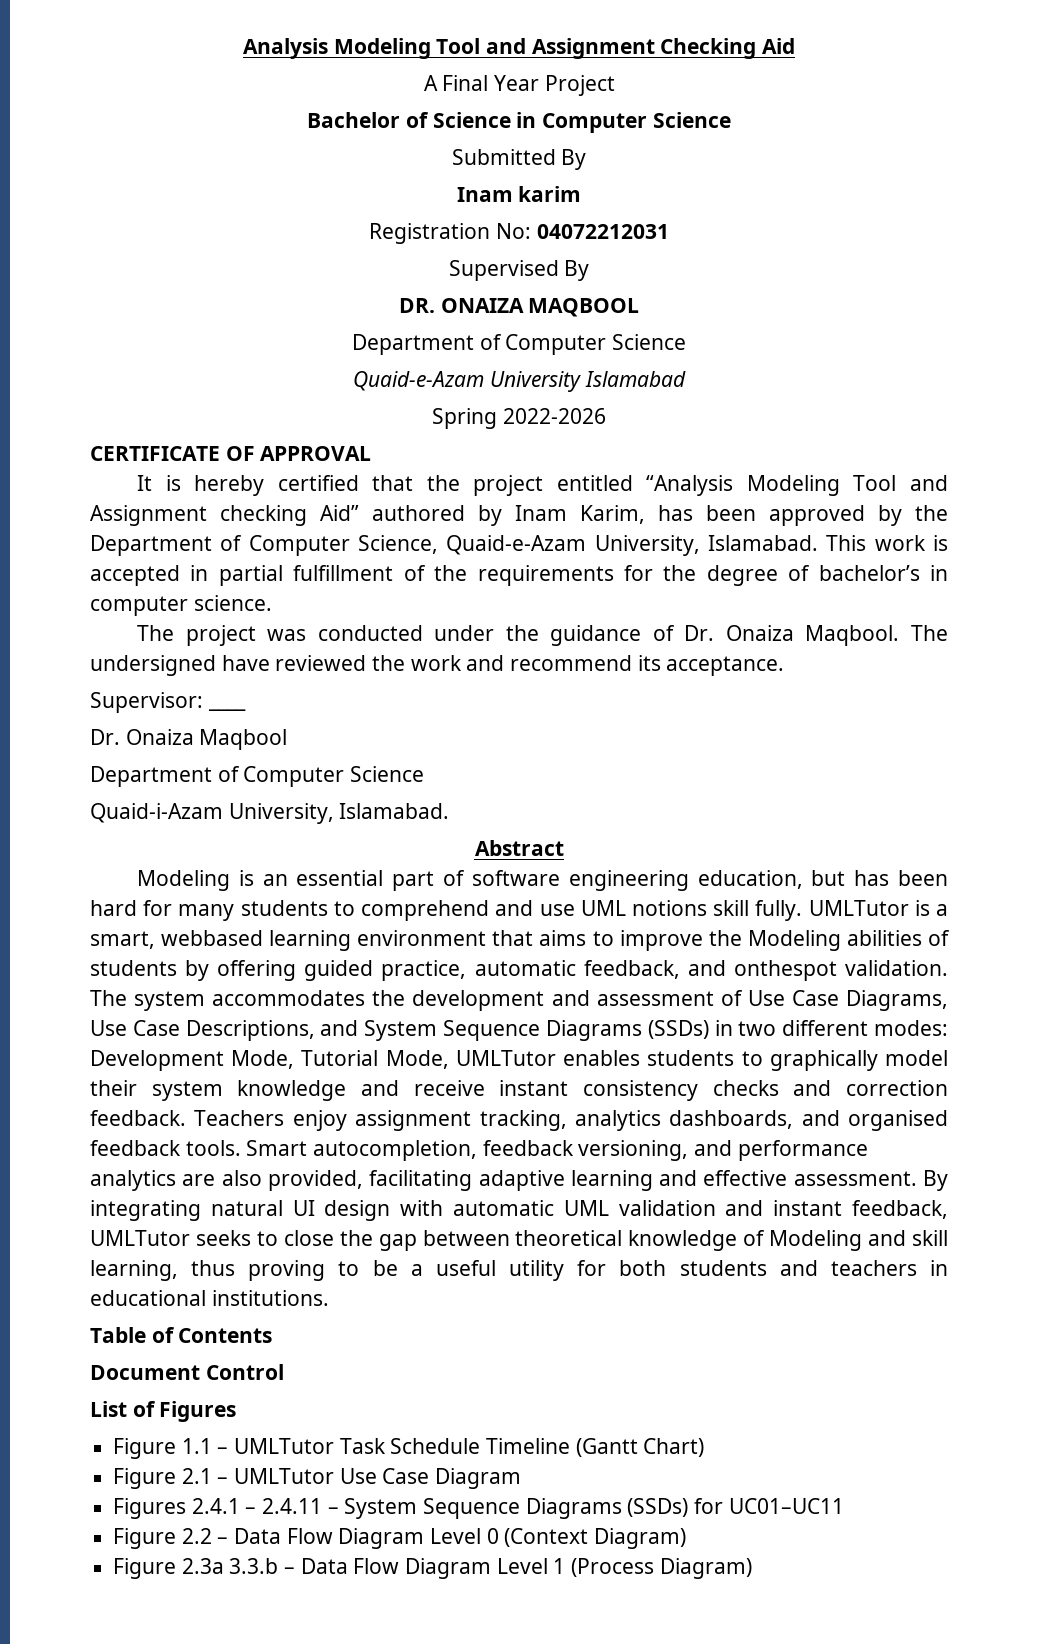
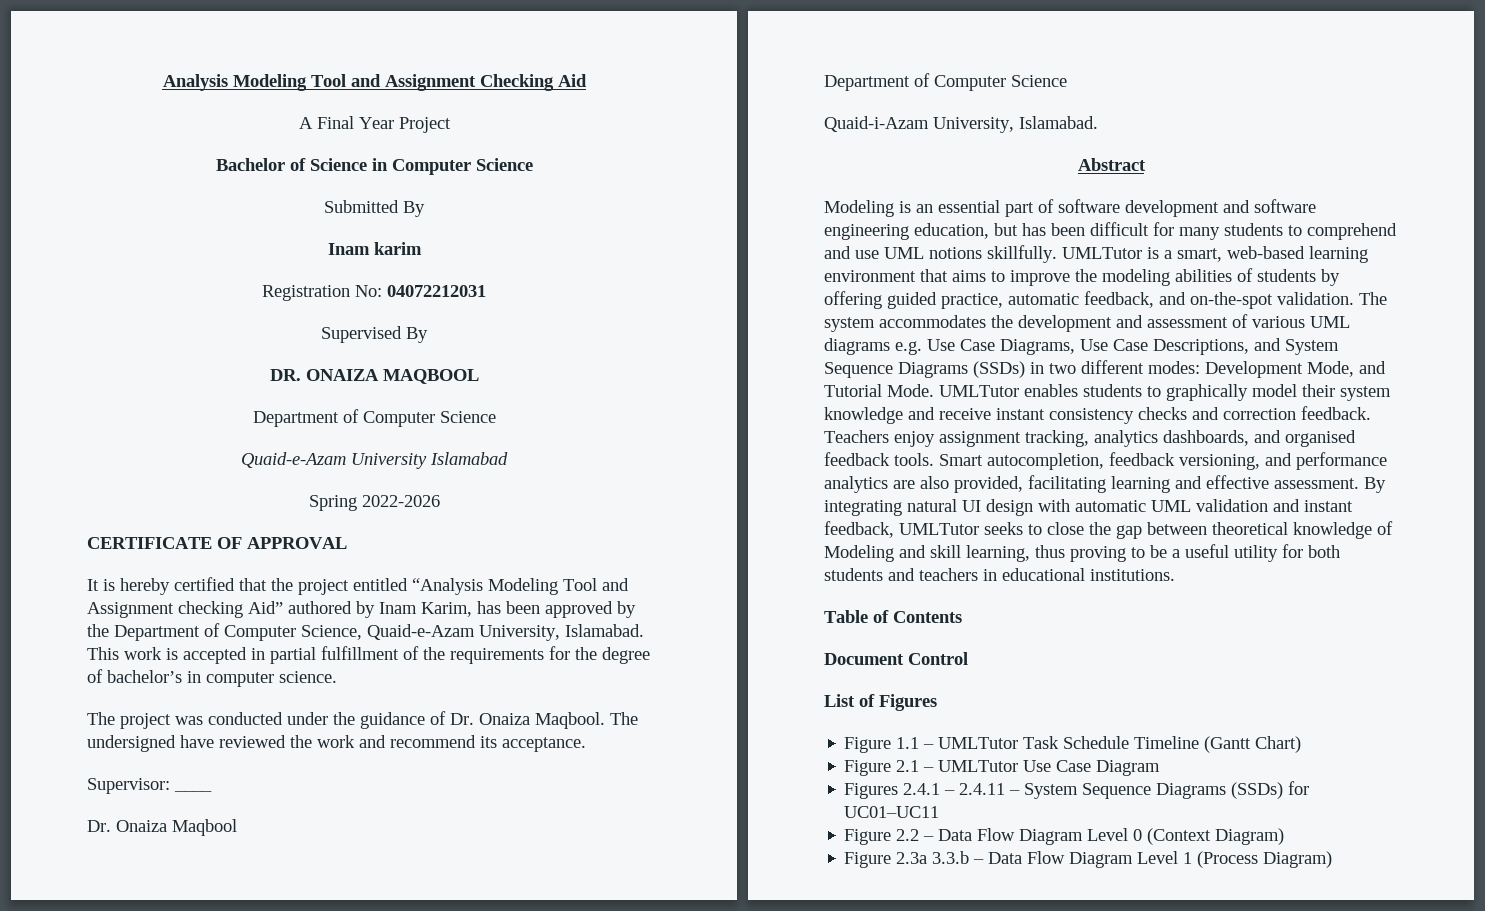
(560, 878) none -> [1125,199,1316,217] development and software
[90,900,137,916] hard -> [1090,222,1149,236] difficult
[713,900,803,921] skill fully. -> [987,245,1057,263] skillfully.
[161,930,264,946] webbased -> [1227,246,1305,259] web-based
[747,930,841,951] Modeling -> [1102,269,1170,286] modeling
[733,960,837,981] onthespot -> [1190,292,1273,309] on-the-spot
(743, 998) none -> [1252,316,1350,328] [824,338,922,355] various UML diagrams e.g.
[301,1050,449,1069] Tutorial Mode, -> [1359,361,1386,374] [824,384,934,397] and Tutorial Mode.
[478,1170,565,1191] adaptive -> (1106, 484) none

